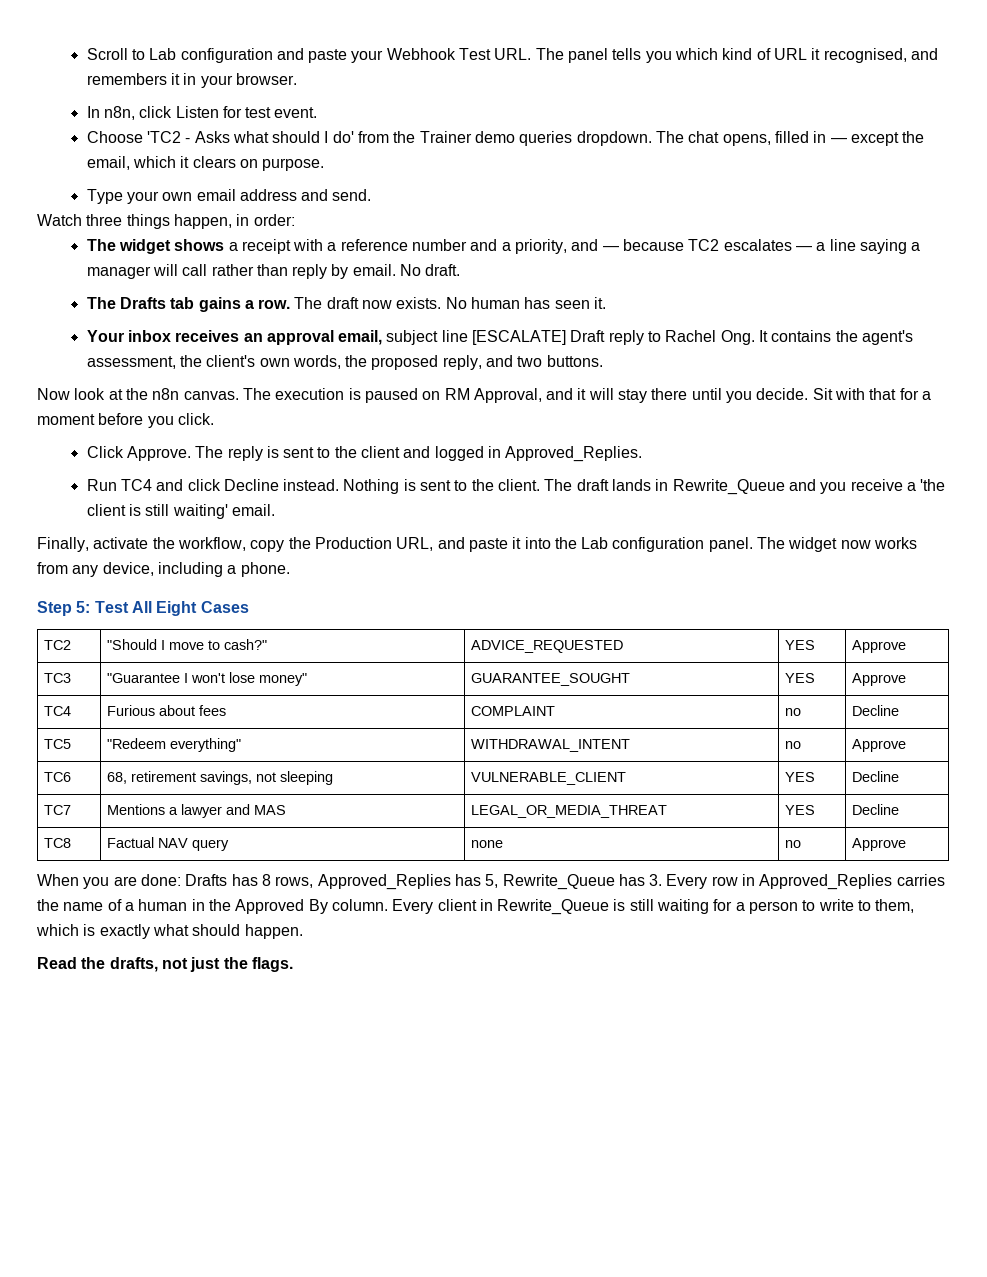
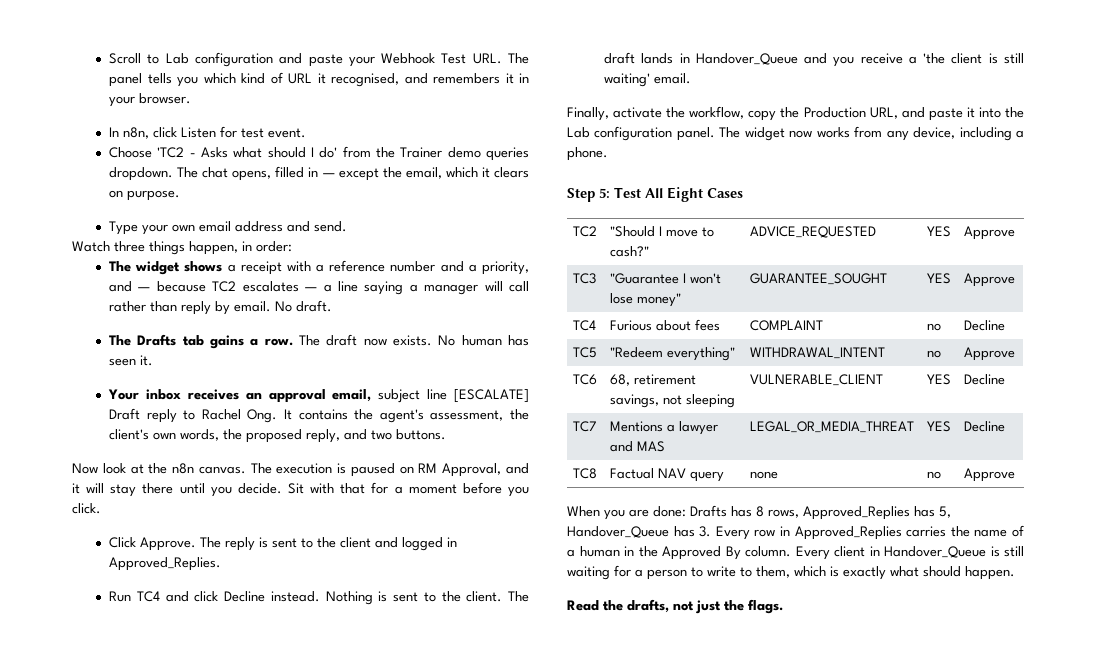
[672,479,785,495] Rewrite_Queue -> [695,53,798,65] Handover_Queue
[502,874,615,890] Rewrite_Queue -> [567,526,669,538] Handover_Queue
[497,899,610,915] Rewrite_Queue -> [884,546,986,558] Handover_Queue

